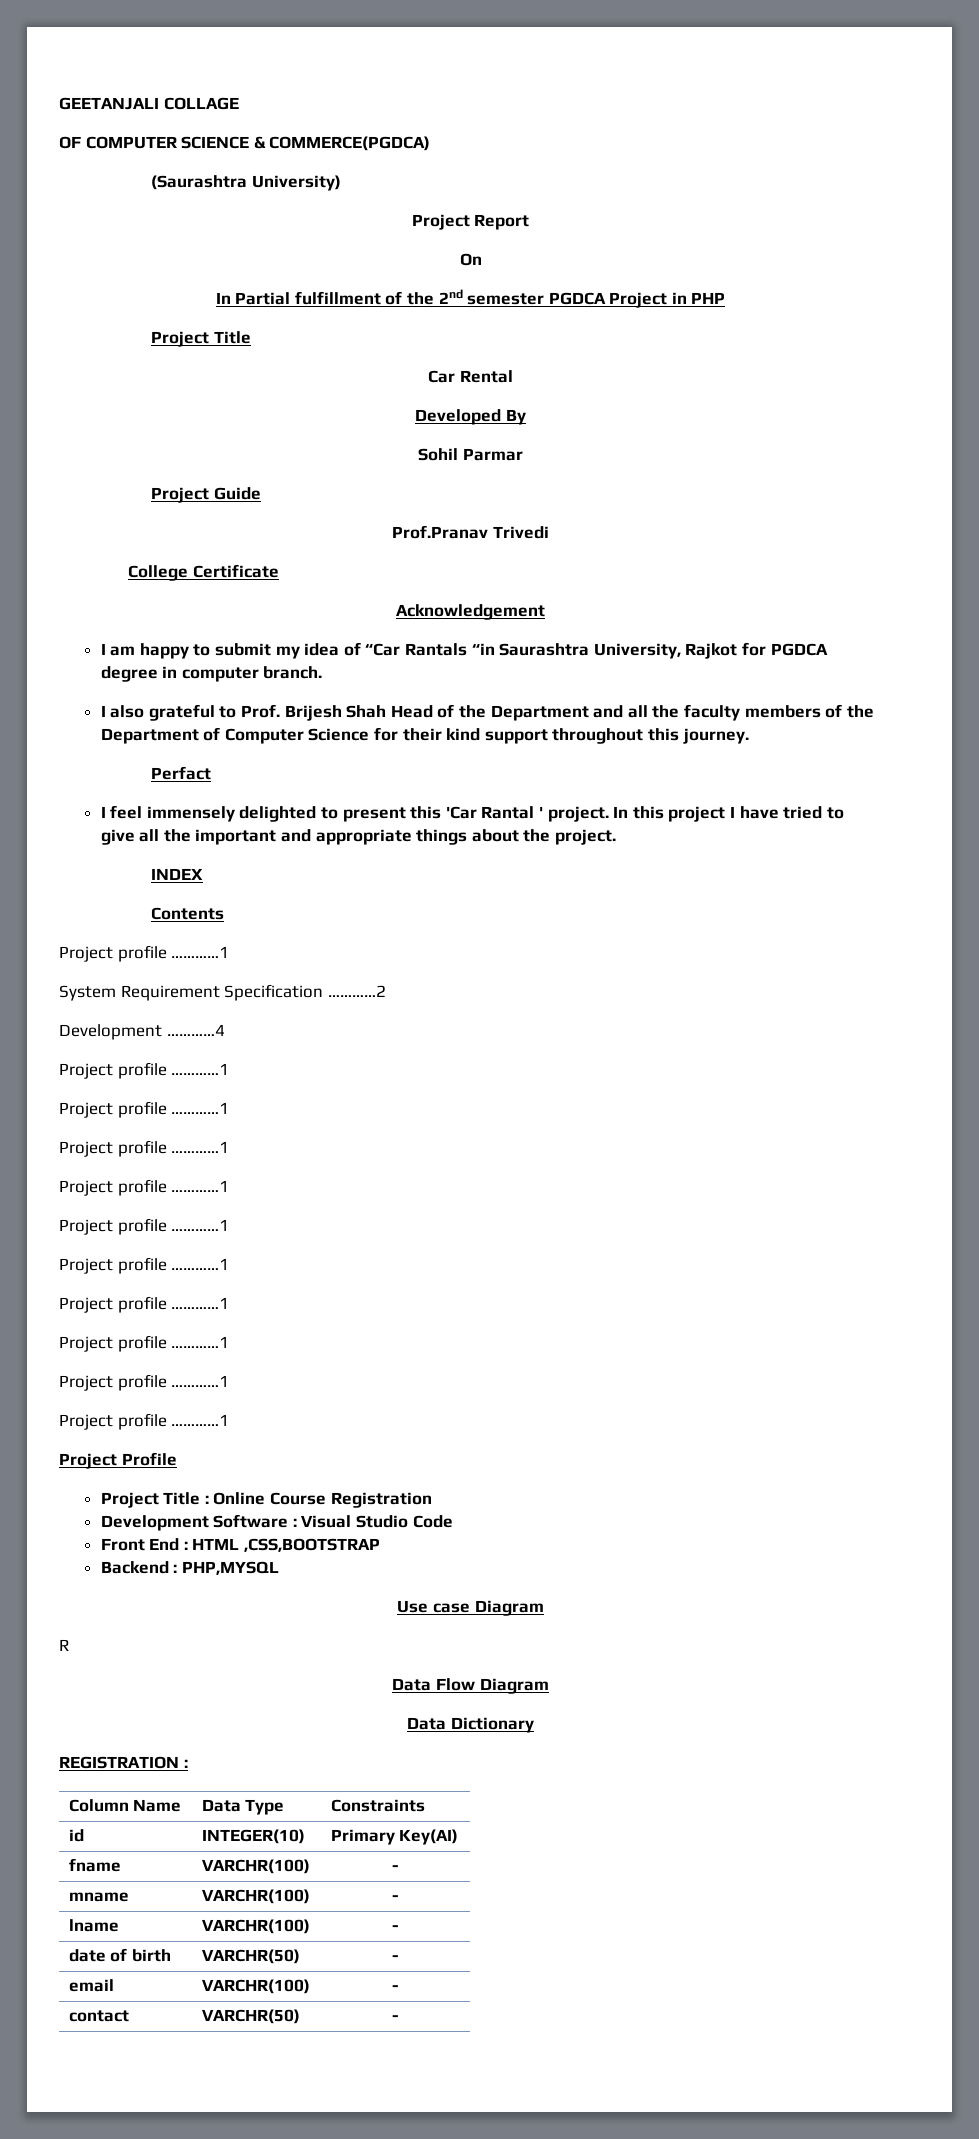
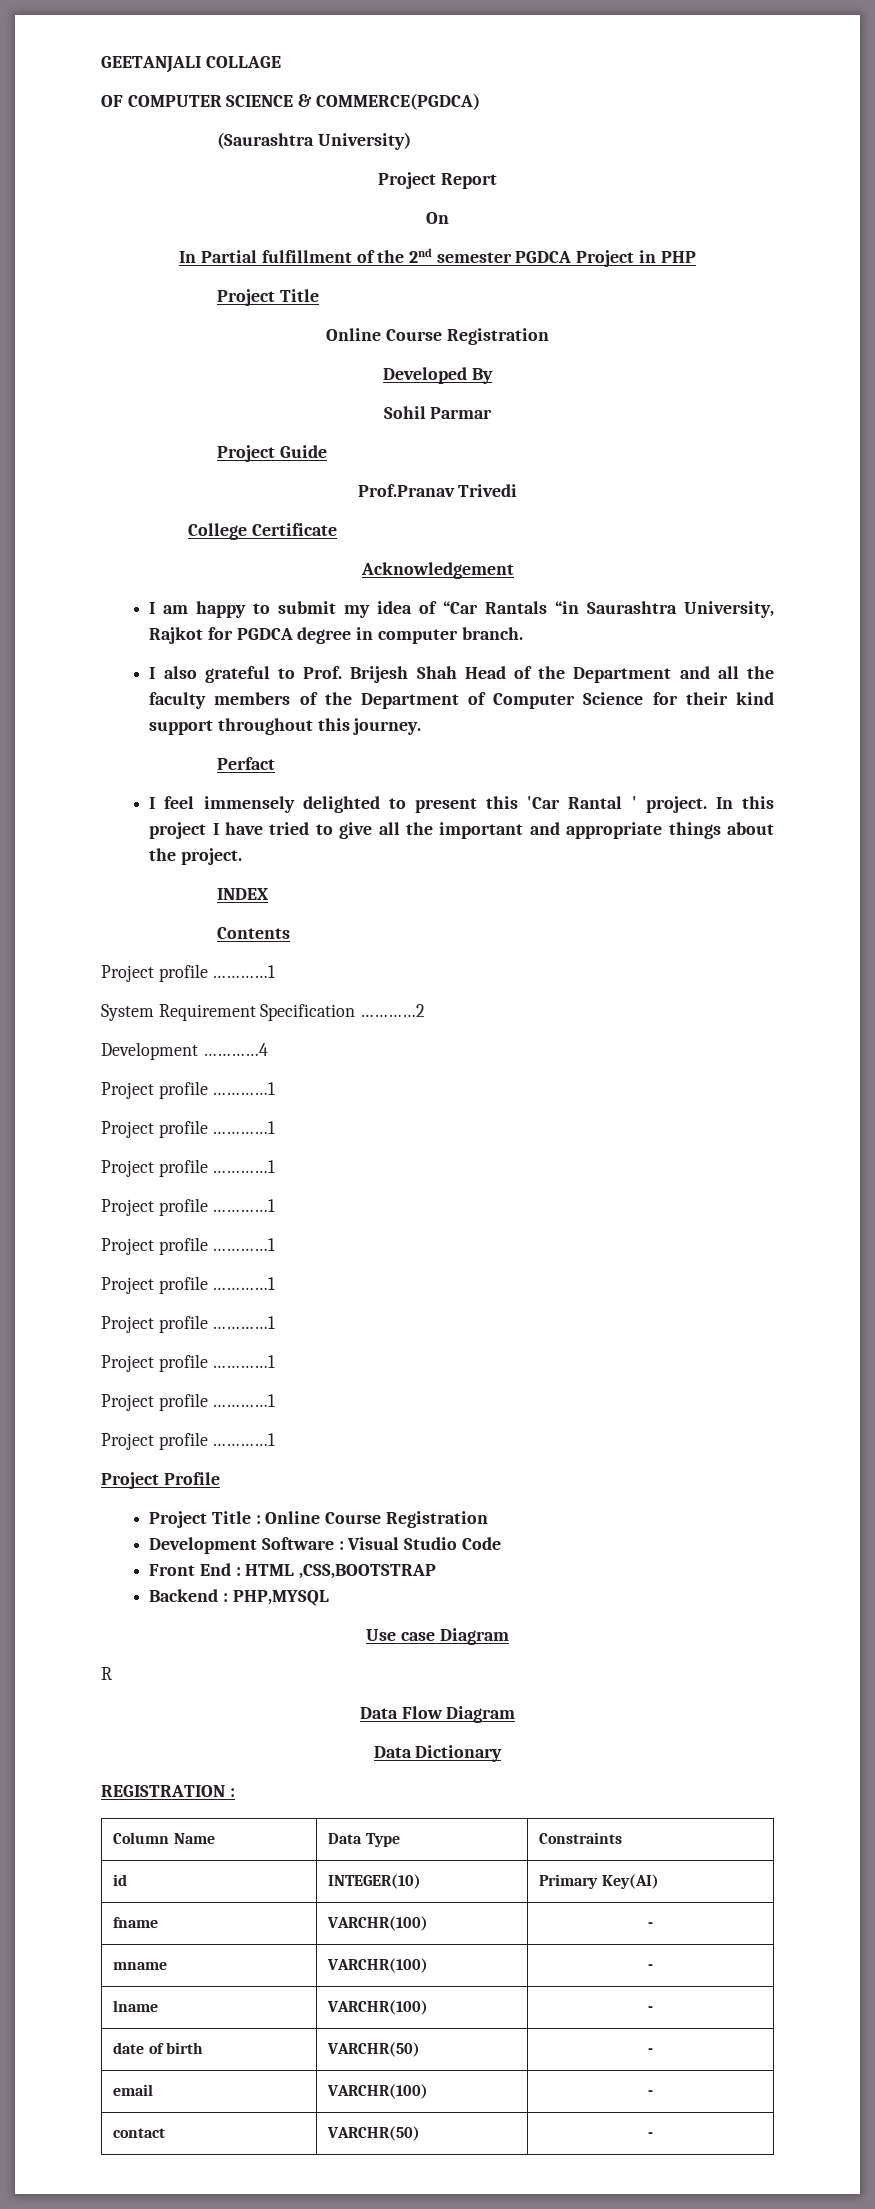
[428,370,513,383] Car Rental -> [326,328,549,345] Online Course Registration

